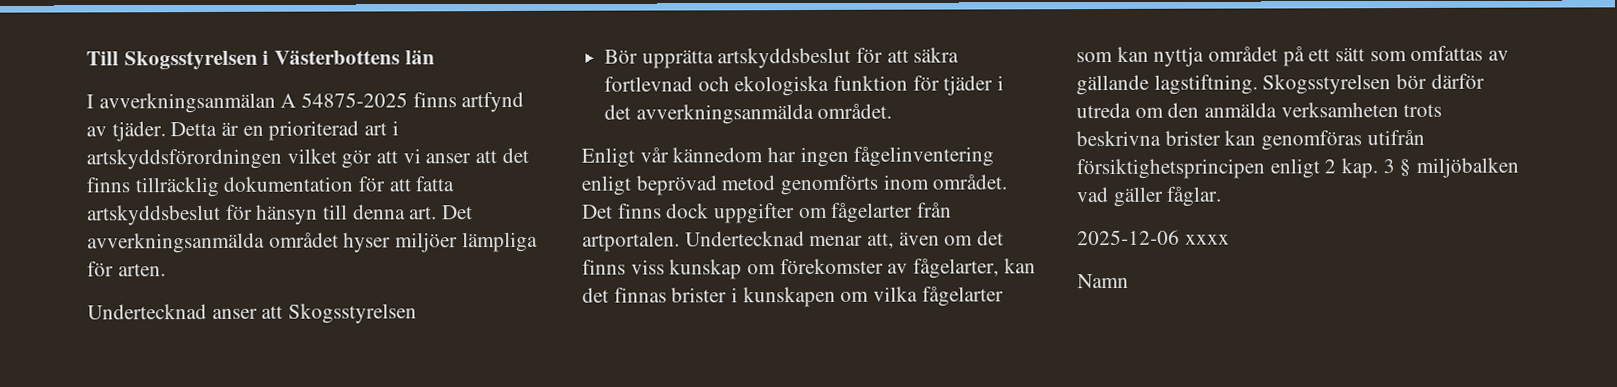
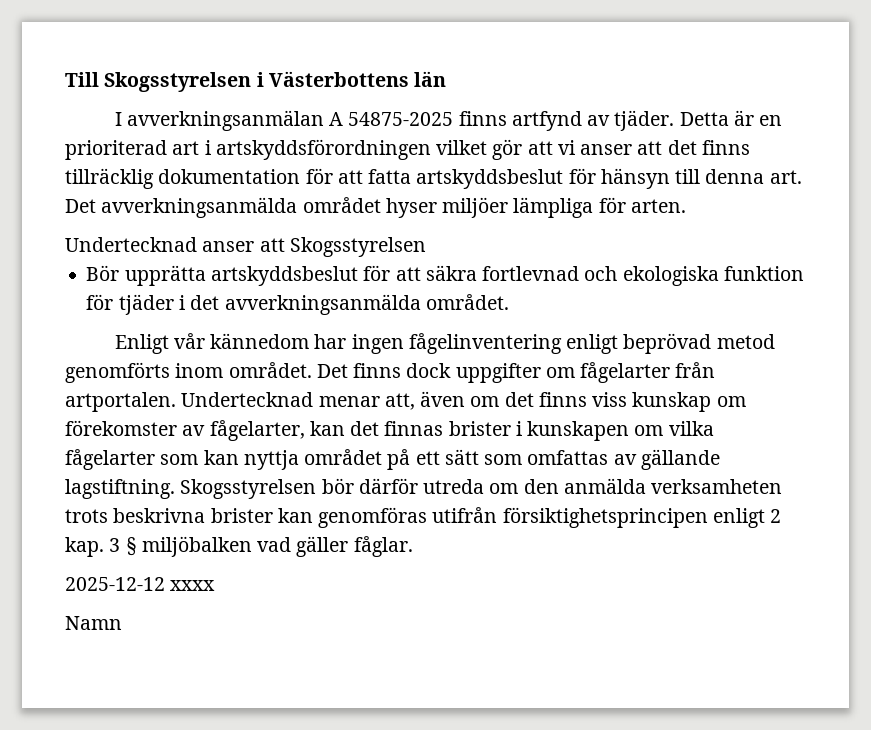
[1077,229,1180,246] 2025-12-06 -> [65,577,165,591] 2025-12-12

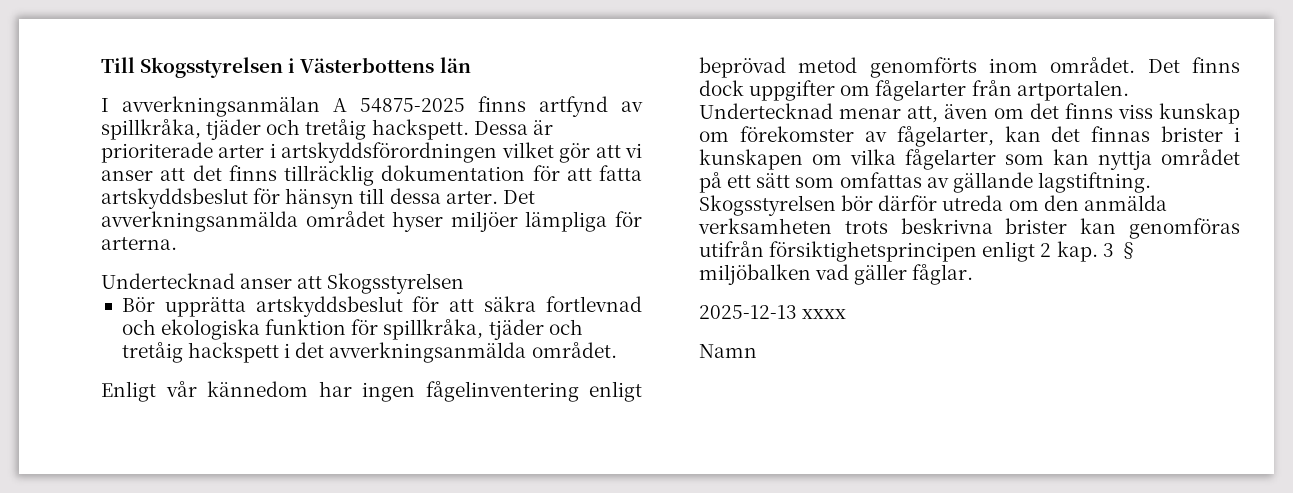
[614,110,783,131] [65,140,200,160] tjäder. Detta är en prioriterad art -> [101,119,553,140] [101,142,265,163] spillkråka, tjäder och tretåig hackspett. Dessa är prioriterade arter
[705,169,802,184] denna art. -> [389,188,498,204] dessa arter.
[630,199,686,213] arten. -> [101,237,177,250] arterna.
[118,294,174,315] tjäder -> [383,319,583,340] [121,342,280,363] spillkråka, tjäder och tretåig hackspett
[65,577,165,591] 2025-12-12 -> [699,305,797,319] 2025-12-13

